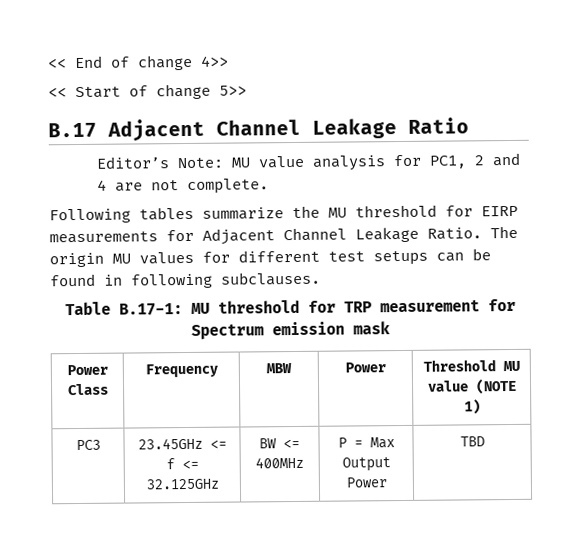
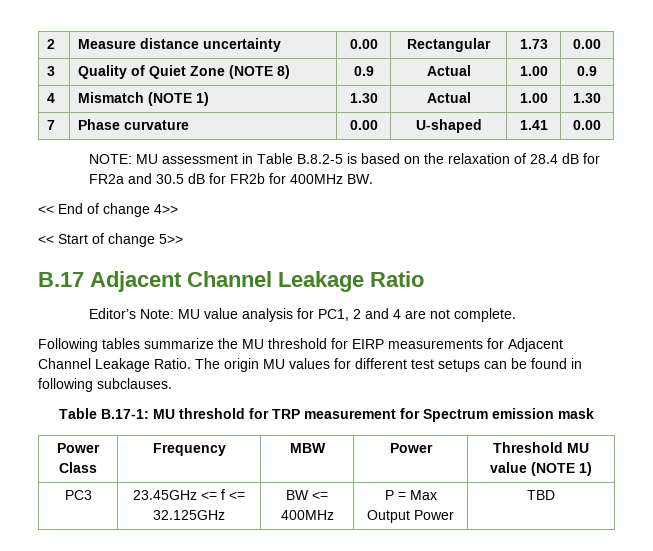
(47, 63) none -> [47,39,56,49] [78,38,282,52] [349,39,378,49] [406,38,491,52] [519,39,548,49] [573,39,601,49] [47,66,56,76] [78,65,291,79] [353,66,374,76] [426,65,471,76] [519,66,548,76] [577,66,597,76] [47,93,56,103] [78,92,210,106] [349,93,378,103] [426,92,471,103] [519,93,548,103] [573,93,601,103] [47,120,56,130] [78,119,190,130] [349,120,378,130] [415,119,482,133] [519,120,548,130] [573,120,601,130] [88,153,600,164] [88,173,373,184] 2 | Measure distance uncertainty | 0.00 | Rectangular | 1.73 | 0.00 // 3 | Quality of Quiet Zone (NOTE 8) | 0.9 | Actual | 1.00 | 0.9 // 4 | Mismatch (NOTE 1) | 1.30 | Actual | 1.00 | 1.30 // 7 | Phase curvature | 0.00 | U-shaped | 1.41 | 0.00 // NOTE: MU assessment in Table B.8.2-5 is based on the relaxation of 28.4 dB for FR2a and 30.5 dB for FR2b for 400MHz BW. //

